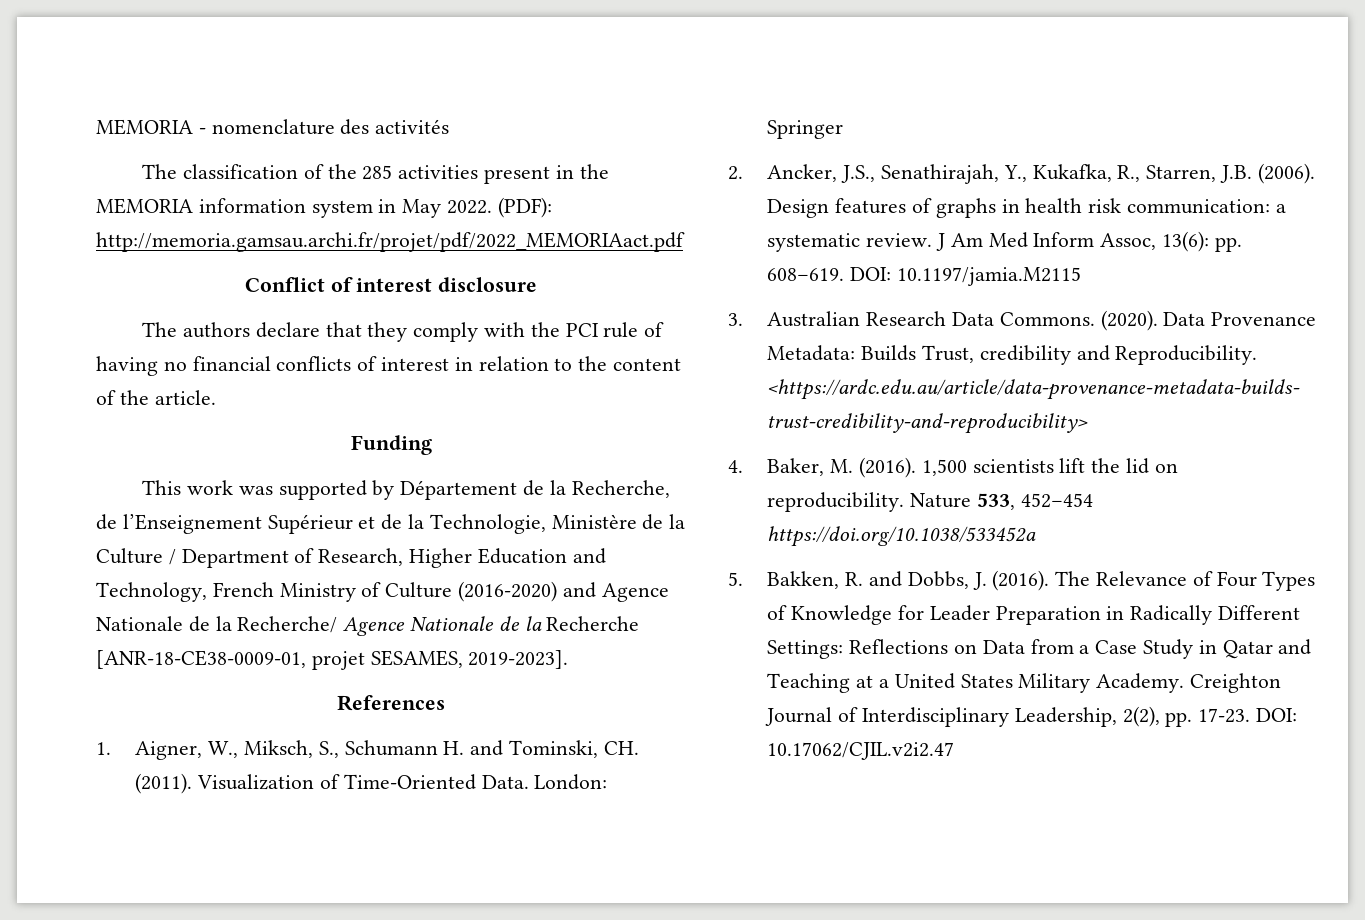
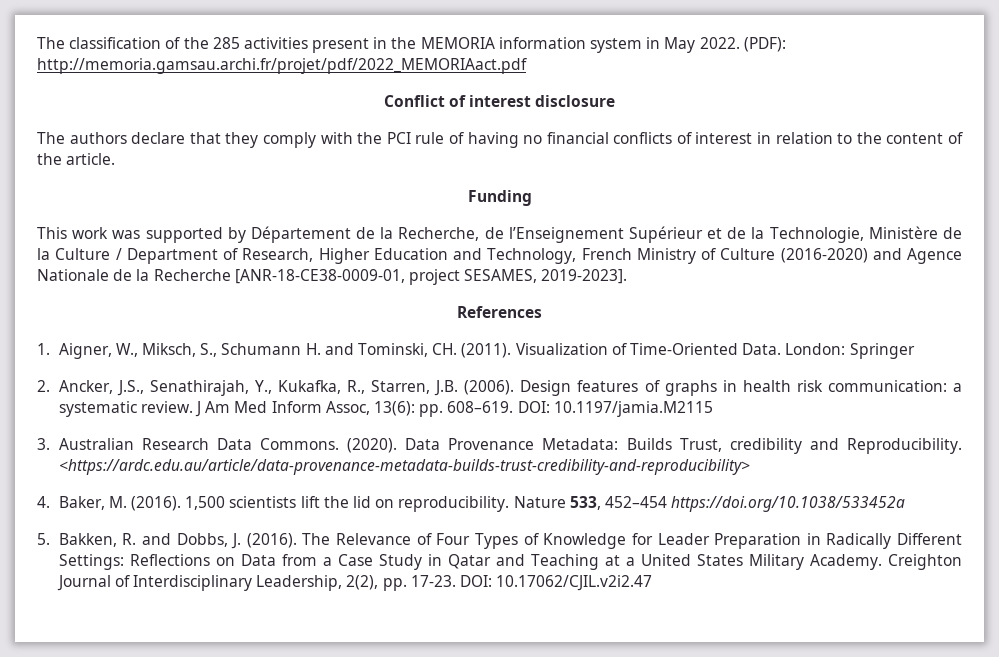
[96,119,450,135] MEMORIA - nomenclature des activités // -> (37, 43) none
[237,616,542,636] Recherche/ Agence Nationale de la -> (150, 275) none
[311,651,365,670] projet -> [408,269,460,285] project

